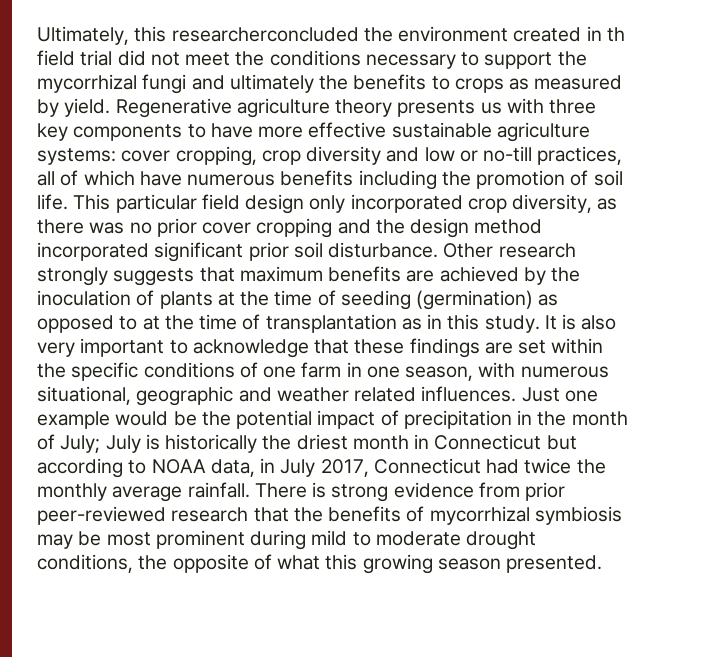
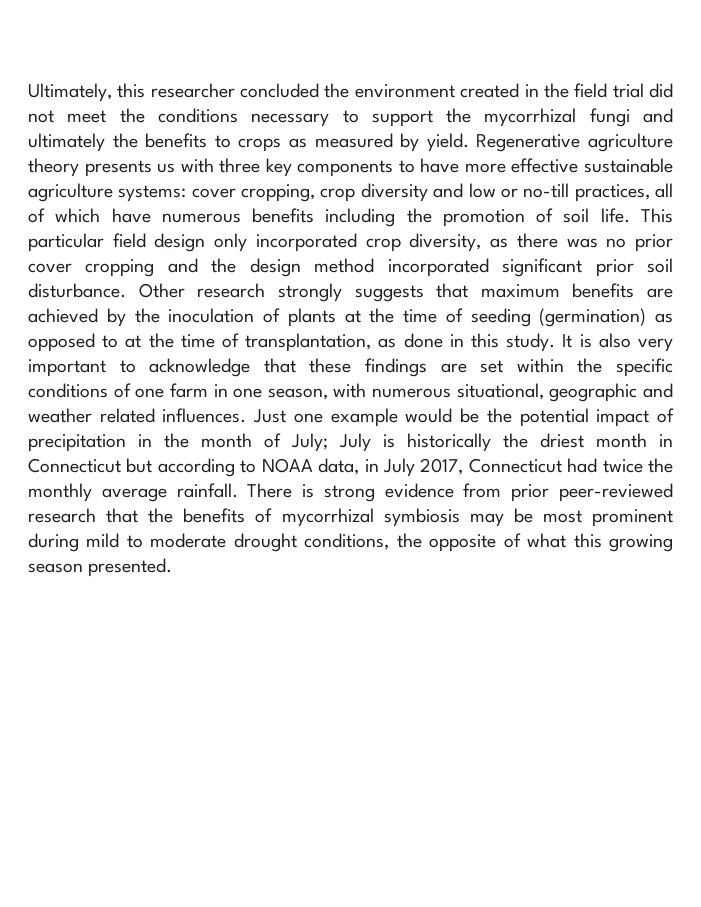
[171,27,359,42] researcherconcluded -> [150,83,320,98] researcher concluded
[606,27,625,42] th -> [543,83,569,98] the
[265,314,422,333] transplantation as -> [245,333,443,352] transplantation, as done

